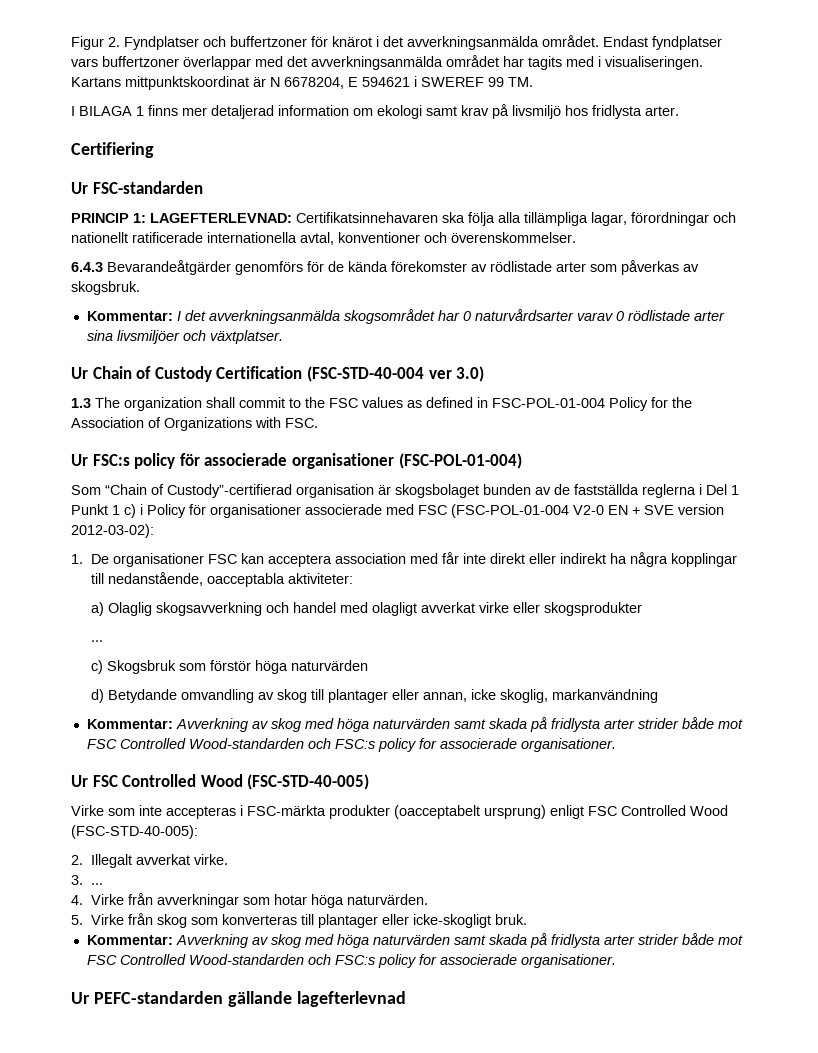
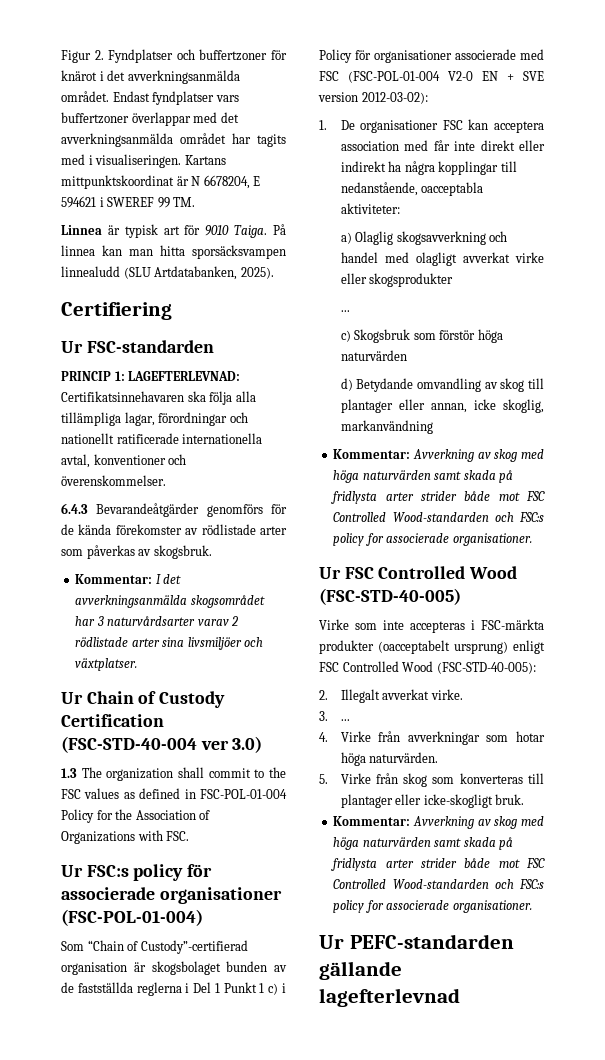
[71,104,679,119] I BILAGA 1 finns mer detaljerad information om ekologi samt krav på livsmiljö hos fridlysta arter. -> [61,224,286,238] [61,245,286,259] [61,266,274,280] Linnea är typisk art för 9010 Taiga. På linnea kan man hitta sporsäcksvampen linnealudd (SLU Artdatabanken, 2025).
[462,311,471,321] 0 -> [96,616,104,626] 3
[615,311,624,321] 0 -> [231,616,239,626] 2

